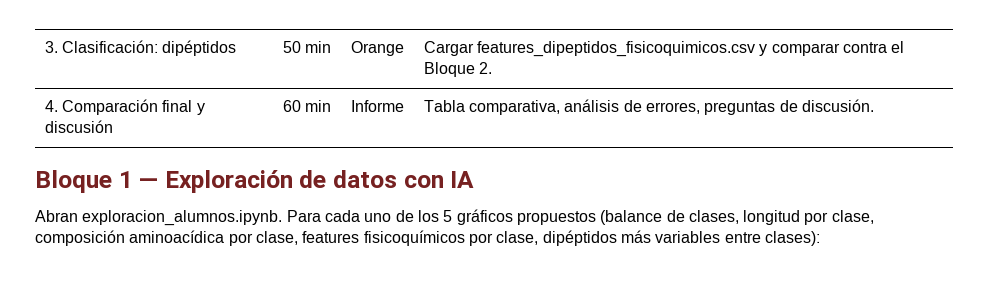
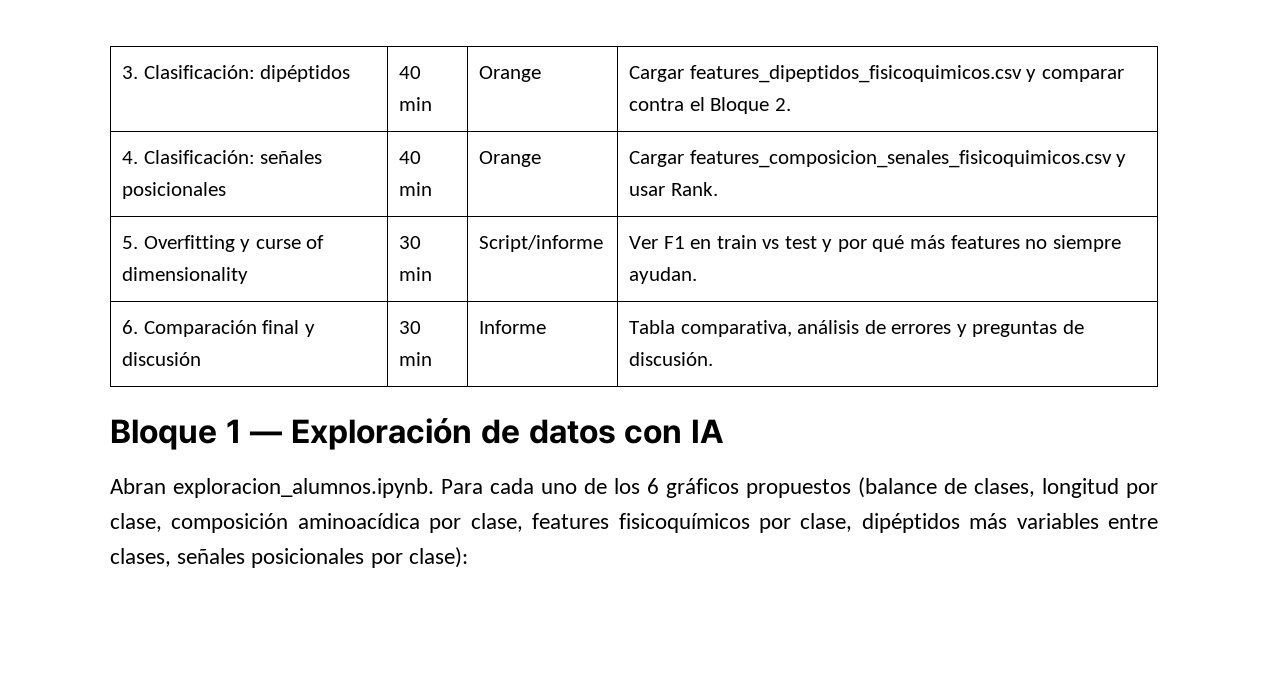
[282,41,301,53] 50 -> [399,66,422,79] 40
(58, 106) none -> [143,150,323,164] [122,182,227,199] [399,151,422,164] [399,182,433,196] [479,151,542,167] [629,150,1127,168] [629,182,718,196] [122,235,325,252] [122,267,249,284] [399,236,422,249] [399,267,433,281] [479,235,604,252] [629,235,1121,252] [629,267,698,284] [122,320,139,334] Clasificación: señales posicionales | 40 min | Orange | Cargar features_composicion_senales_fisicoquimicos.csv y usar Rank. // 5. Overfitting y curse of dimensionality | 30 min | Script/informe | Ver F1 en train vs test y por qué más features no siempre ayudan. // 6.
[282,100,301,112] 60 -> [399,321,422,334] 30
[645,102,700,114] errores, -> [891,324,967,337] errores y
[443,210,453,222] 5 -> [647,478,659,494] 6
[764,231,820,246] clases): -> [110,547,468,568] clases, señales posicionales por clase):

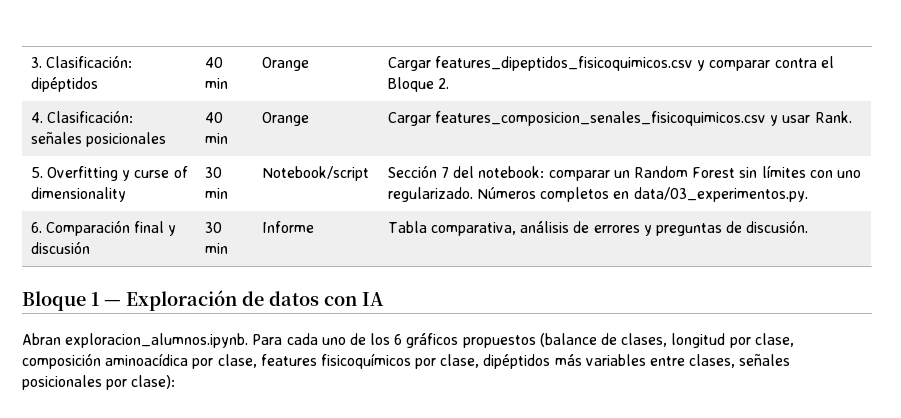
[479,235,604,252] [629,235,1121,252] [629,267,698,284] Script/informe | Ver F1 en train vs test y por qué más features no siempre ayudan. -> [261,166,369,181] [387,165,861,181] [387,187,808,202] Notebook/script | Sección 7 del notebook: comparar un Random Forest sin límites con uno regularizado. Números completos en data/03_experimentos.py.

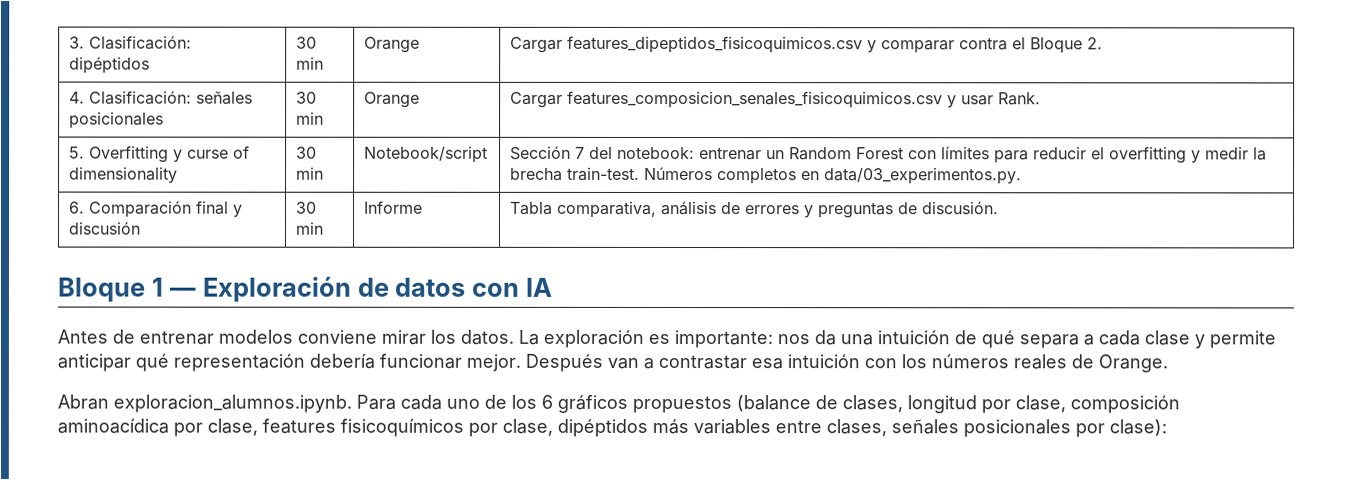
[204,57,223,68] 40 -> [295,36,317,49] 30
[204,112,223,123] 40 -> [295,91,317,104] 30
[548,170,610,181] comparar -> [698,147,762,161] entrenar
[739,165,861,178] [387,187,473,202] sin límites con uno regularizado. -> [907,146,1267,164] [509,166,640,181] con límites para reducir el overfitting y medir la brecha train-test.
(384, 299) none -> [57,329,1276,349] [57,353,1168,373] // Antes de entrenar modelos conviene mirar los datos. La exploración es importante: nos da una intuición de qué separa a cada clase y permite anticipar qué representación debería funcionar mejor. Después van a contrastar esa intuición con los números reales de Orange.

